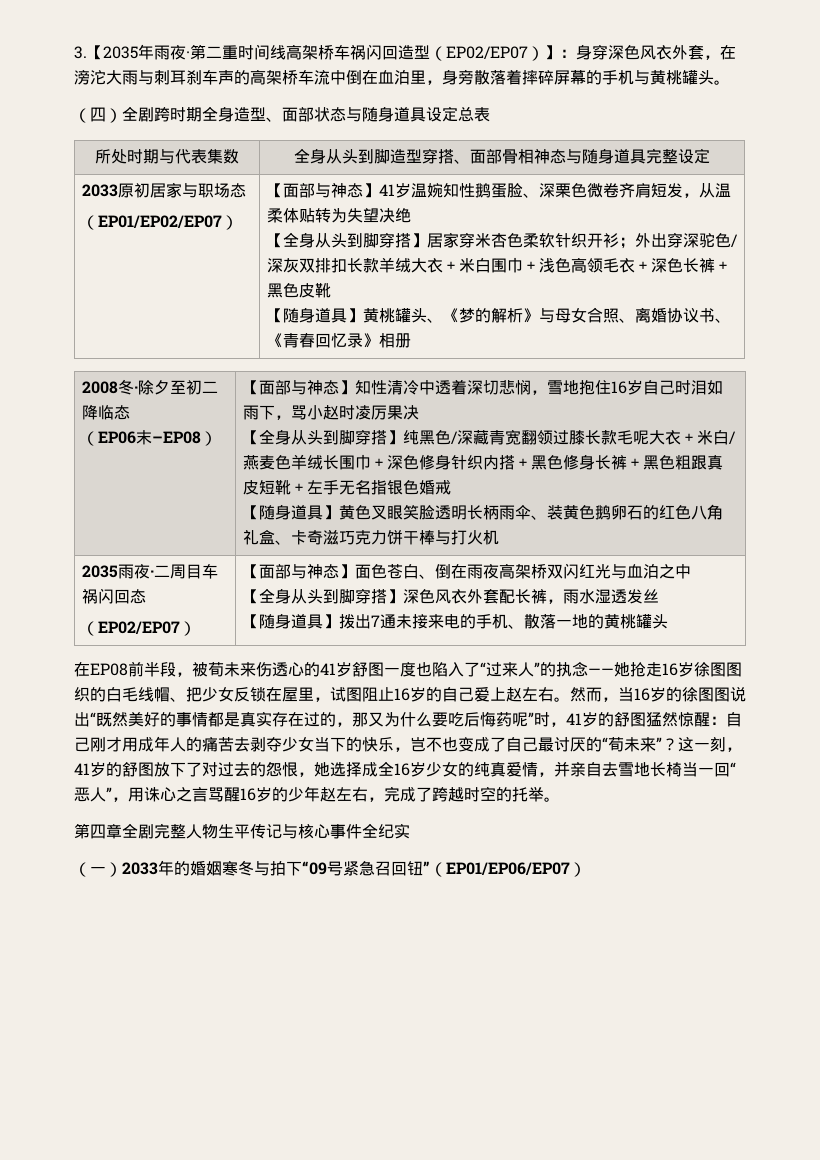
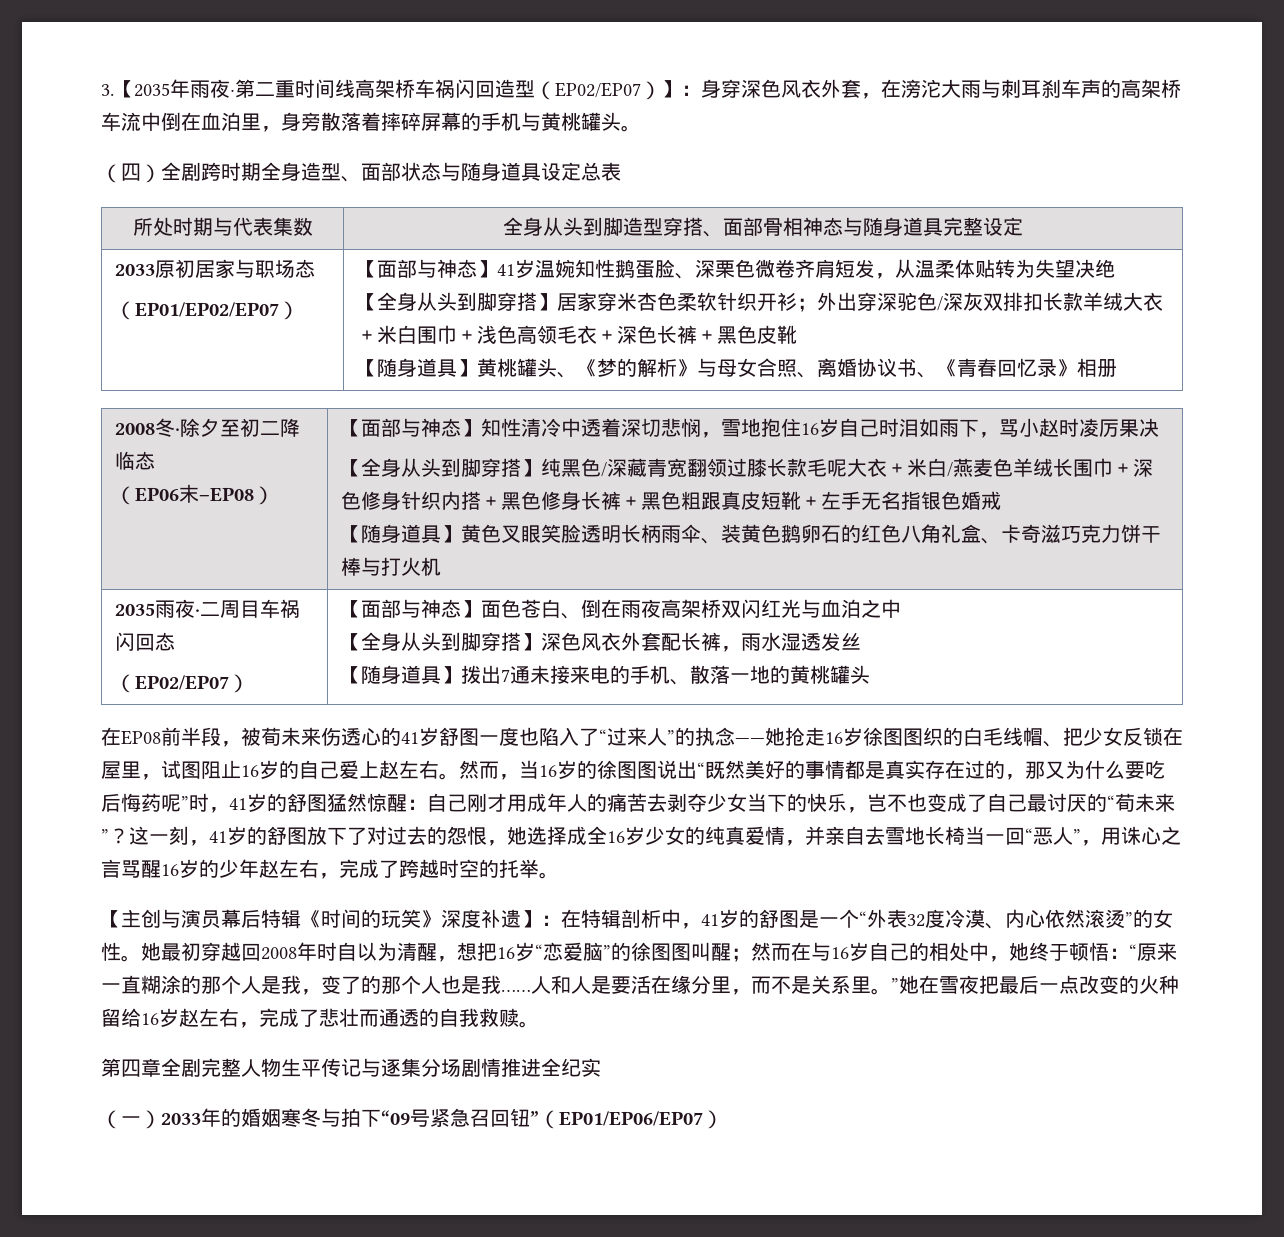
(560, 799) none -> [101,909,1173,929] [101,942,1177,962] [101,975,1179,995] [101,1008,539,1028] // 【主创与演员幕后特辑《时间的玩笑》深度补遗】：在特辑剖析中，41岁的舒图是一个“外表32度冷漠、内心依然滚烫”的女性。她最初穿越回2008年时自以为清醒，想把16岁“恋爱脑”的徐图图叫醒；然而在与16岁自己的相处中，她终于顿悟：“原来一直糊涂的那个人是我，变了的那个人也是我……人和人是要活在缘分里，而不是关系里。”她在雪夜把最后一点改变的火种留给16岁赵左右，完成了悲壮而通透的自我救赎。
[298,824,362,839] 核心事件 -> [381,1058,541,1077] 逐集分场剧情推进

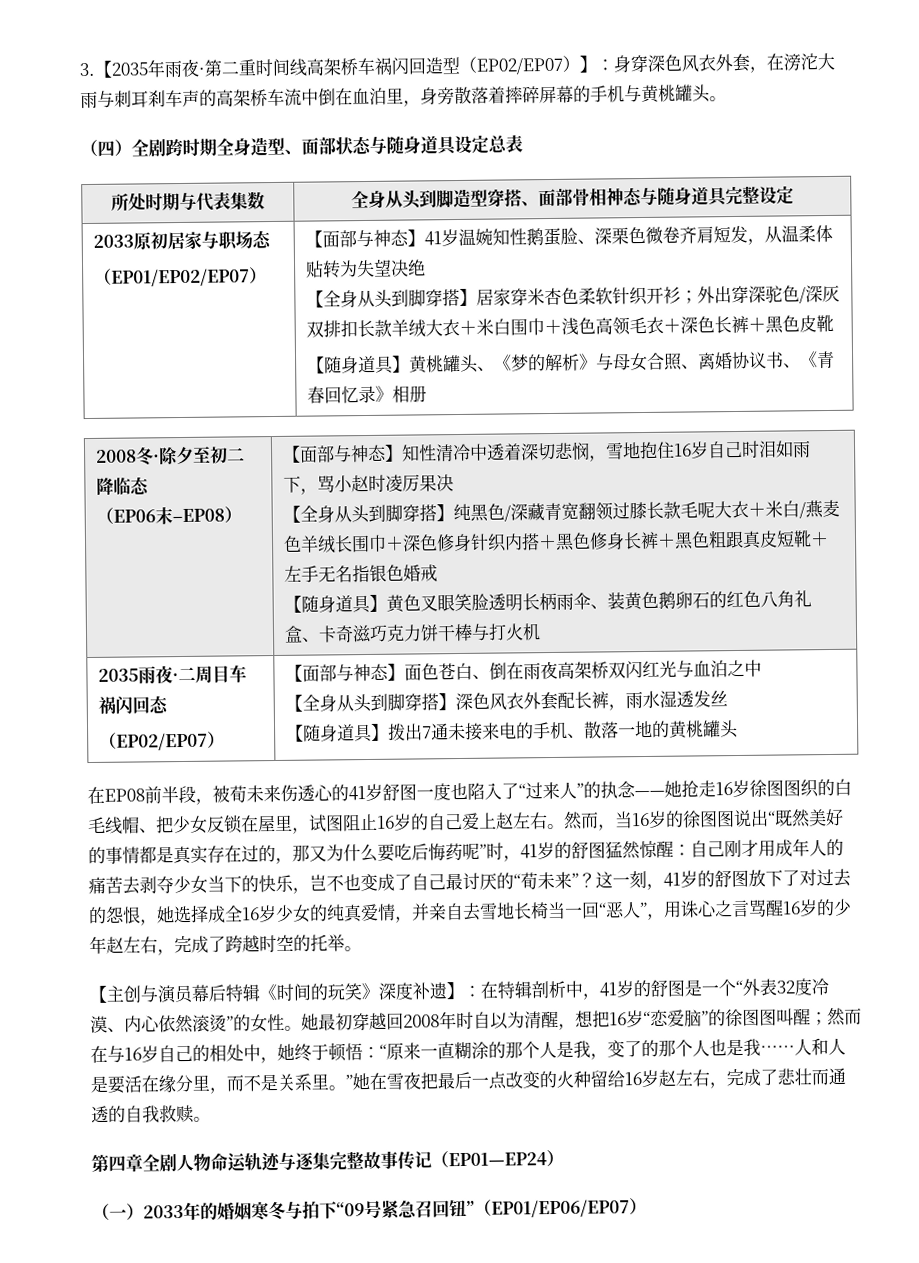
[201,1058,601,1077] 完整人物生平传记与逐集分场剧情推进全纪实 -> [176,1149,564,1172] 人物命运轨迹与逐集完整故事传记（EP01—EP24）

